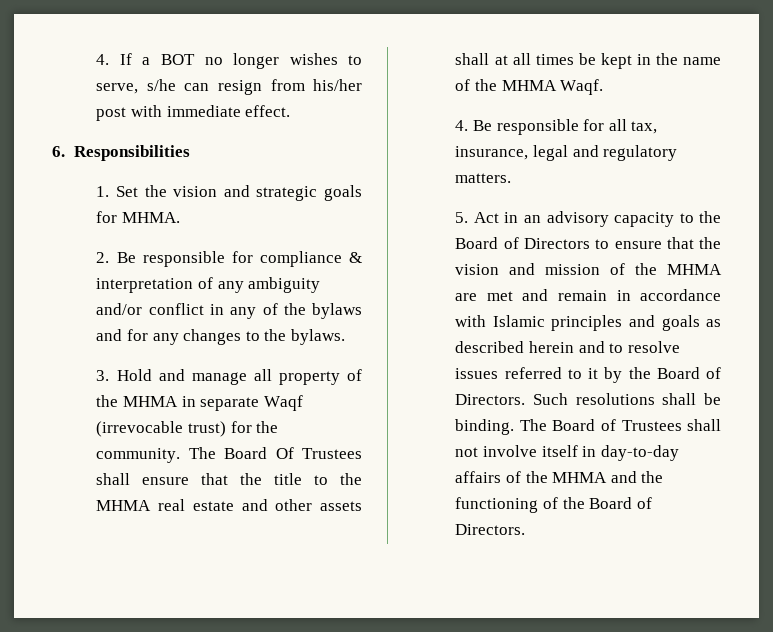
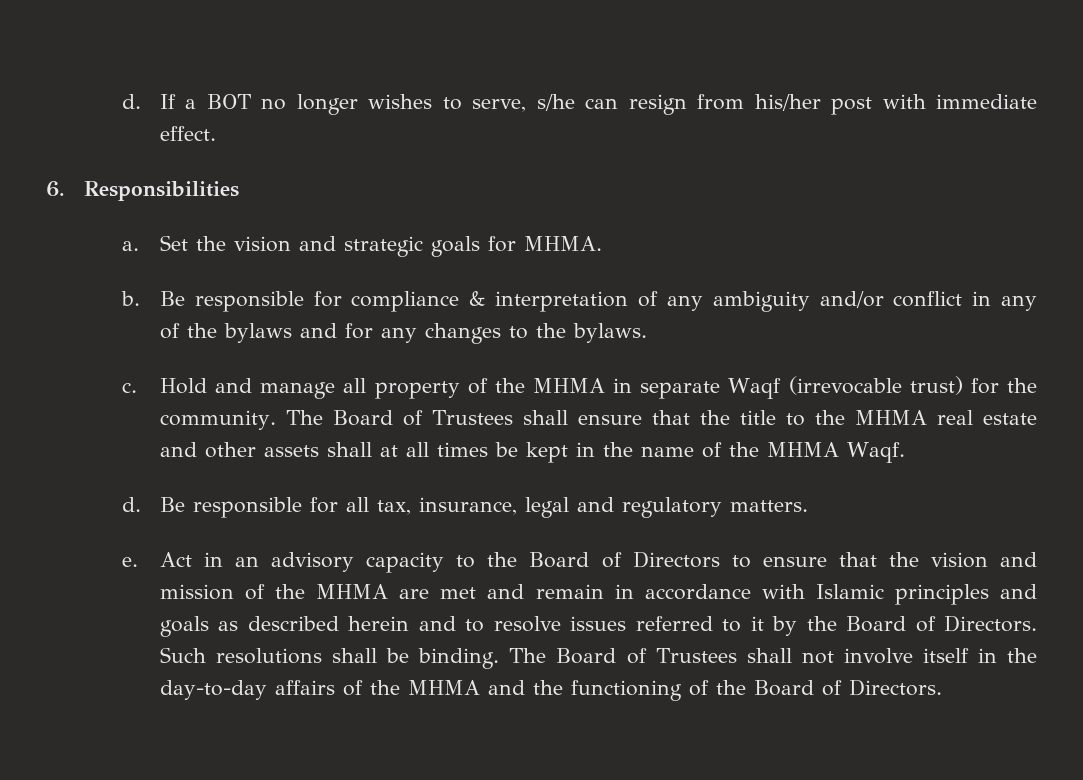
[96,54,110,65] 4. -> [121,94,141,109] d.
[96,186,110,197] 1. -> [121,241,139,251] a.
[96,252,110,263] 2. -> [120,291,140,306] b.
[96,370,110,381] 3. -> [121,382,137,393] c.
[275,447,294,459] Of -> [402,410,423,426] of
[455,120,469,131] 4. -> [121,497,141,512] d.
[455,212,469,223] 5. -> [121,557,138,567] e.
(597, 451) none -> [1006,648,1037,663] the

